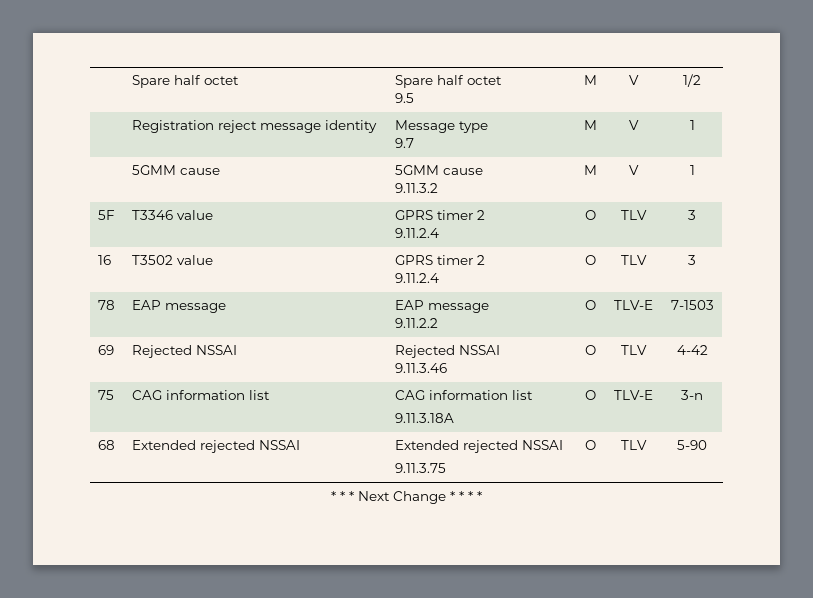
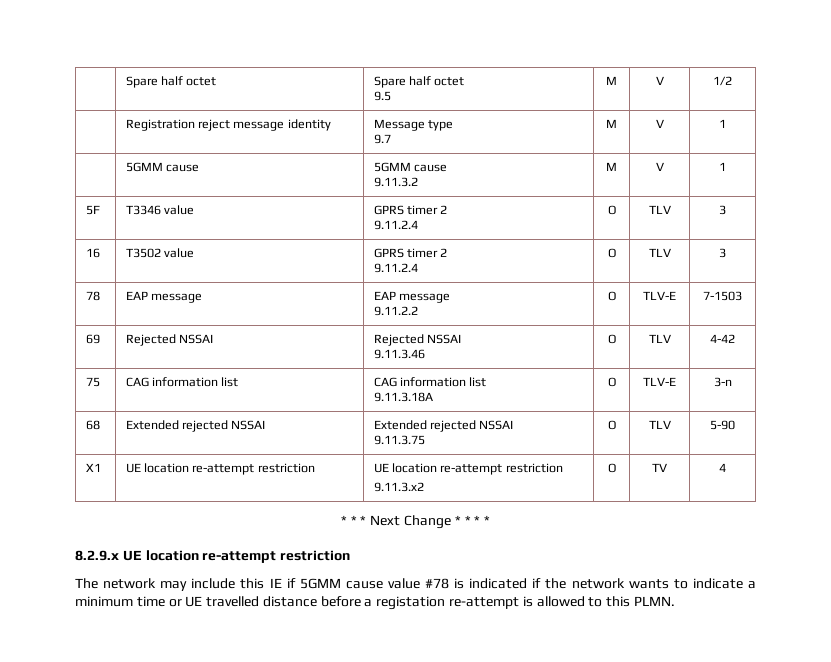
(707, 445) none -> [85,463,101,472] [125,463,315,475] [373,463,563,475] [373,482,424,492] [607,463,616,473] [652,463,667,472] [719,463,726,472] // X1 | UE location re-attempt restriction | UE location re-attempt restriction // 9.11.3.x2 | O | TV | 4
(482, 496) none -> [75,550,351,563] [75,578,756,591] [75,596,675,610] // 8.2.9.x UE location re-attempt restriction // The network may include this IE if 5GMM cause value #78 is indicated if the network wants to indicate a minimum time or UE travelled distance before a registation re-attempt is allowed to this PLMN.

